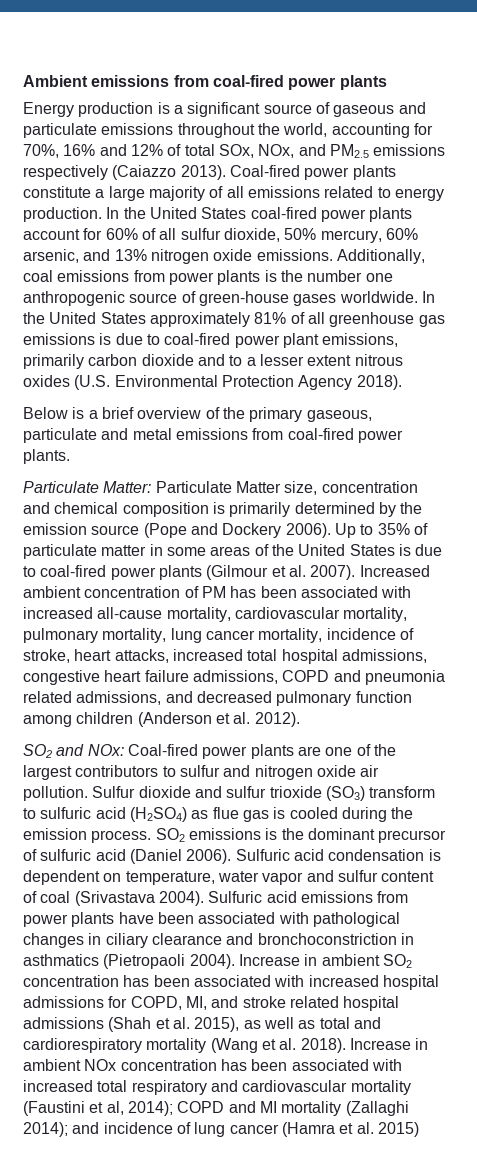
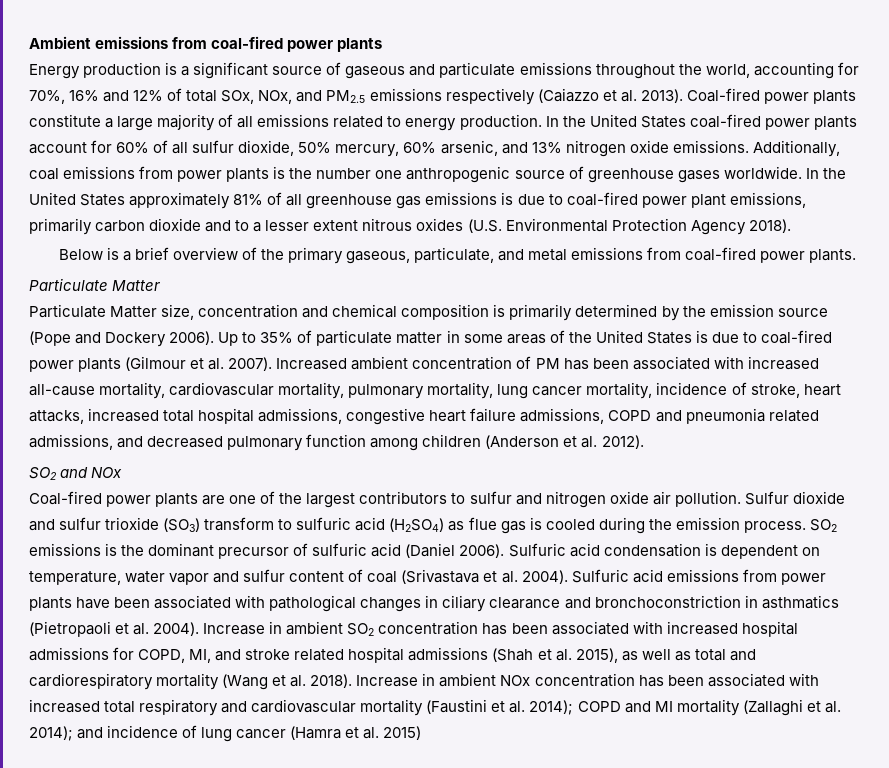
(177, 172) none -> [602,90,637,102] et al.
[198,291,289,306] green-house -> [587,168,674,183] greenhouse
[23,428,97,443] particulate -> [414,247,495,263] particulate,
[103,481,152,493] Matter: -> [112,280,161,291] Matter //
[87,744,124,756] NOx: -> [91,467,123,478] NOx //
(155, 898) none -> [483,571,518,583] et al.
(186, 961) none -> [115,623,150,635] et al.
[106,1101,124,1115] al, -> [509,701,526,713] al.
(409, 1108) none -> [806,701,841,713] et al.

